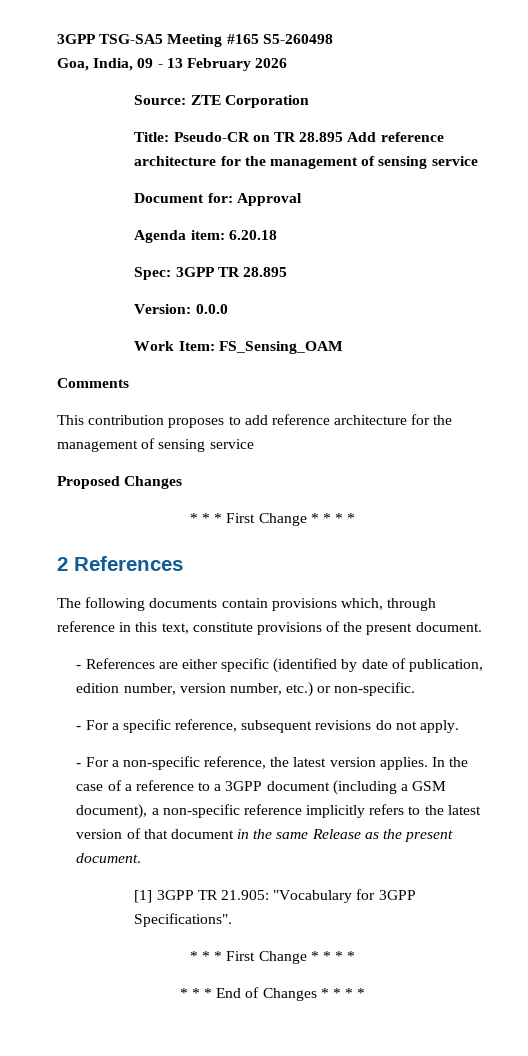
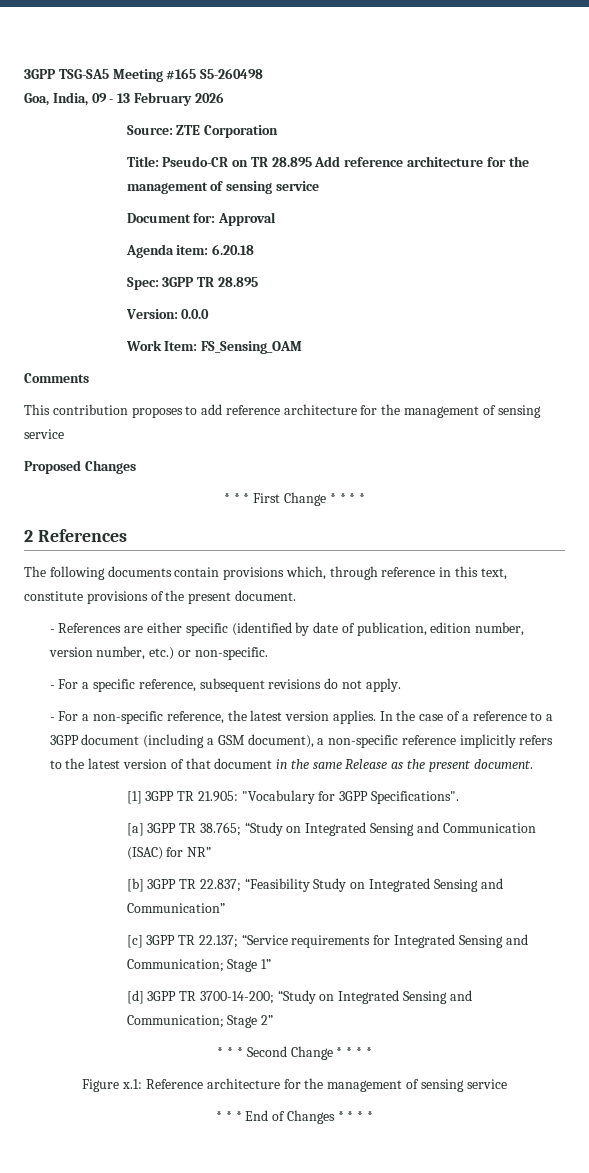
[189,951,356,964] // * * * First Change * * * * -> [126,822,536,836] [126,847,212,860] [126,878,503,892] [126,903,225,913] [126,934,528,948] [126,959,272,972] [126,990,472,1004] [126,1015,274,1028] [217,1046,372,1060] [82,1078,507,1092] // [a] 3GPP TR 38.765; “Study on Integrated Sensing and Communication (ISAC) for NR” // [b] 3GPP TR 22.837; “Feasibility Study on Integrated Sensing and Communication” // [c] 3GPP TR 22.137; “Service requirements for Integrated Sensing and Communication; Stage 1” // [d] 3GPP TR 3700-14-200; “Study on Integrated Sensing and Communication; Stage 2” // * * * Second Change * * * * // Figure x.1: Reference architecture for the management of sensing service

